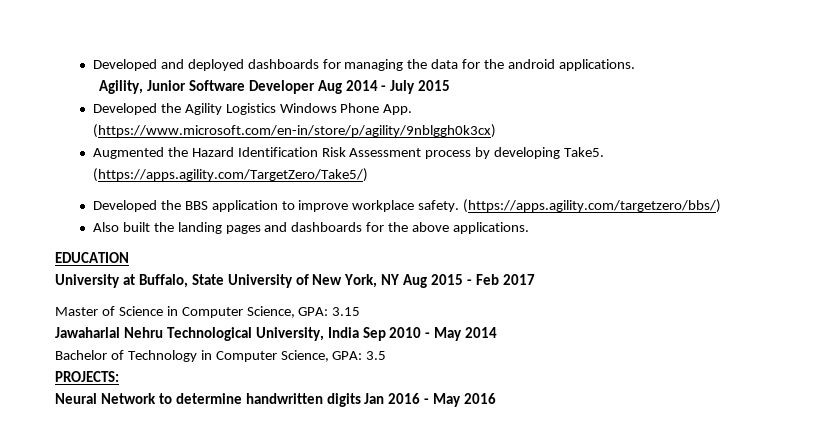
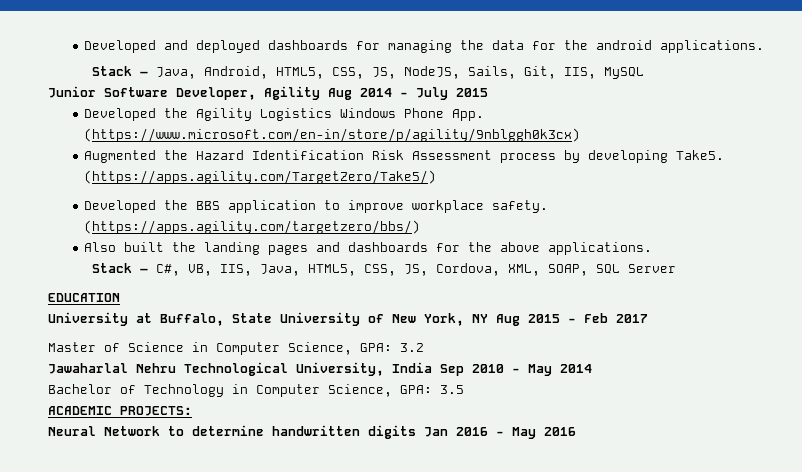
[98,80,315,94] Agility, Junior Software Developer -> [92,66,645,79] [48,86,320,100] Stack – Java, Android, HTML5, CSS, JS, NodeJS, Sails, Git, IIS, MySQL // Junior Software Developer, Agility
(530, 228) none -> [92,263,677,276] // Stack – C#, VB, IIS, Java, HTML5, CSS, JS, Cordova, XML, SOAP, SQL Server
[332,307,361,316] 3.15 -> [400,343,424,352] 3.2
(387, 355) none -> [48,406,112,415] ACADEMIC

